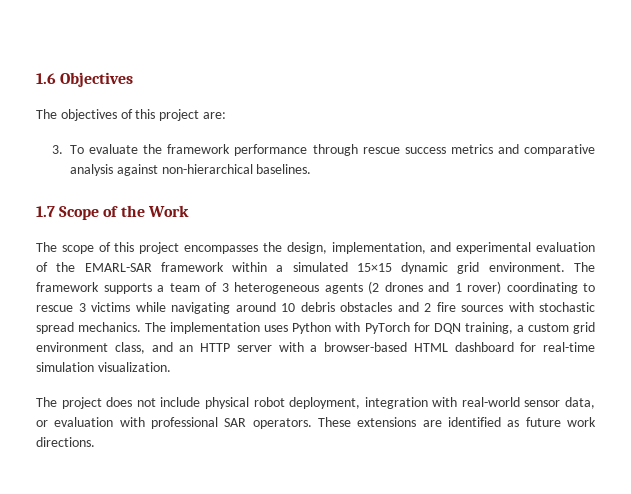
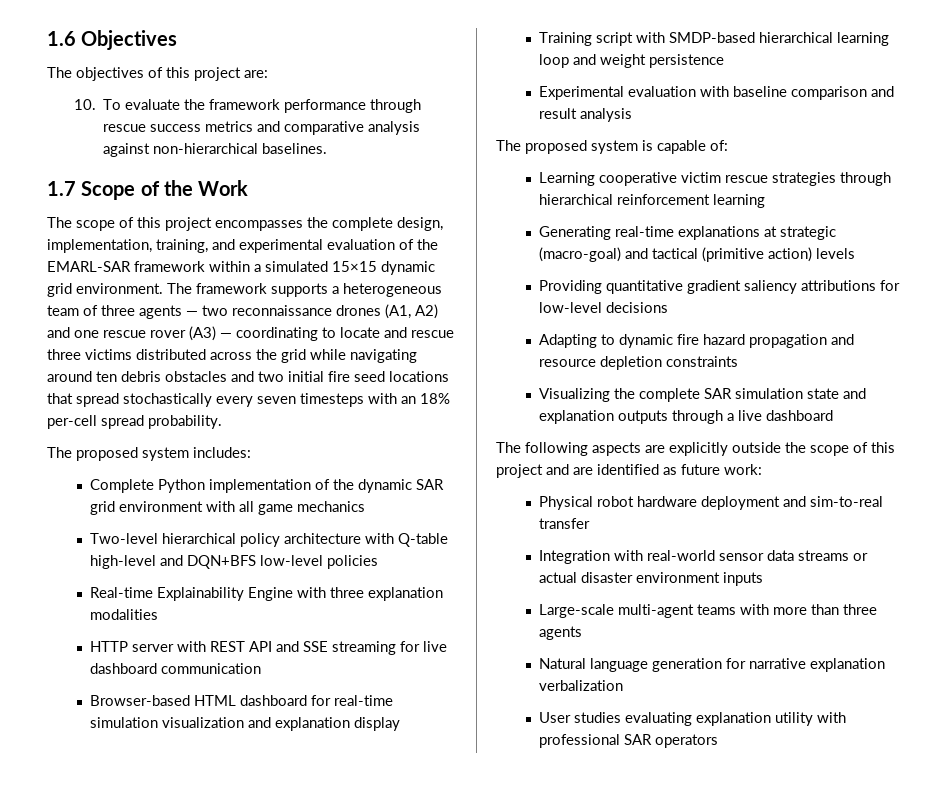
[52,145,64,154] 3. -> [73,99,96,110] 10.
(282, 247) none -> [332,217,393,231] complete
(426, 248) none -> [156,239,208,253] training,
(164, 288) none -> [343,283,442,297] heterogeneous
[221,281,595,294] [36,302,130,312] 3 heterogeneous agents (2 drones and 1 rover) coordinating to rescue 3 victims -> [101,304,438,319] [47,326,454,341] [47,349,306,363] three agents — two reconnaissance drones (A1, A2) and one rescue rover (A3) — coordinating to locate and rescue three victims distributed across the grid
[281,303,295,312] 10 -> [96,371,117,382] ten
[424,302,595,312] [36,322,596,334] [36,342,407,354] 2 fire sources with stochastic spread mechanics. The implementation uses Python with PyTorch for DQN training, a custom grid environment class, and an HTTP server with a browser-based -> [258,371,449,382] [47,393,450,407] [47,415,222,429] [47,447,251,461] [89,479,444,493] [89,501,365,515] [89,533,448,547] [89,555,378,569] [89,587,443,601] [89,609,158,620] [89,641,447,655] [89,663,261,674] [89,695,190,706] two initial fire seed locations that spread stochastically every seven timesteps with an 18% per-cell spread probability. // The proposed system includes: // Complete Python implementation of the dynamic SAR grid environment with all game mechanics // Two-level hierarchical policy architecture with Q-table high-level and DQN+BFS low-level policies // Real-time Explainability Engine with three explanation modalities // HTTP server with REST API and SSE streaming for live dashboard communication // Browser-based
[97,362,171,372] [36,397,595,409] [36,417,596,429] [36,437,95,447] visualization. // The project does not include physical robot deployment, integration with real-world sensor data, or evaluation with professional SAR operators. These extensions are identified as future work directions. -> [161,717,400,731] [538,32,889,46] [538,54,724,68] [538,86,894,100] [538,108,632,122] [496,140,728,154] [538,172,891,186] [538,194,765,208] [538,226,836,240] [538,247,855,262] [538,280,900,294] [538,302,668,313] [538,334,854,348] [538,356,738,370] [538,388,866,402] [538,410,833,424] [496,442,895,456] [496,464,762,478] [538,496,883,510] [538,518,590,529] [538,550,868,564] [538,572,763,586] [538,604,877,618] [538,626,582,640] [538,658,885,672] [538,680,623,691] [538,712,846,726] [538,734,718,748] visualization and explanation display // Training script with SMDP-based hierarchical learning loop and weight persistence // Experimental evaluation with baseline comparison and result analysis // The proposed system is capable of: // Learning cooperative victim rescue strategies through hierarchical reinforcement learning // Generating real-time explanations at strategic (macro-goal) and tactical (primitive action) levels // Providing quantitative gradient saliency attributions for low-level decisions // Adapting to dynamic fire hazard propagation and resource depletion constraints // Visualizing the complete SAR simulation state and explanation outputs through a live dashboard // The following aspects are explicitly outside the scope of this project and are identified as future work: // Physical robot hardware deployment and sim-to-real transfer // Integration with real-world sensor data streams or actual disaster environment inputs // Large-scale multi-agent teams with more than three agents // Natural language generation for narrative explanation verbalization // User studies evaluating explanation utility with professional SAR operators

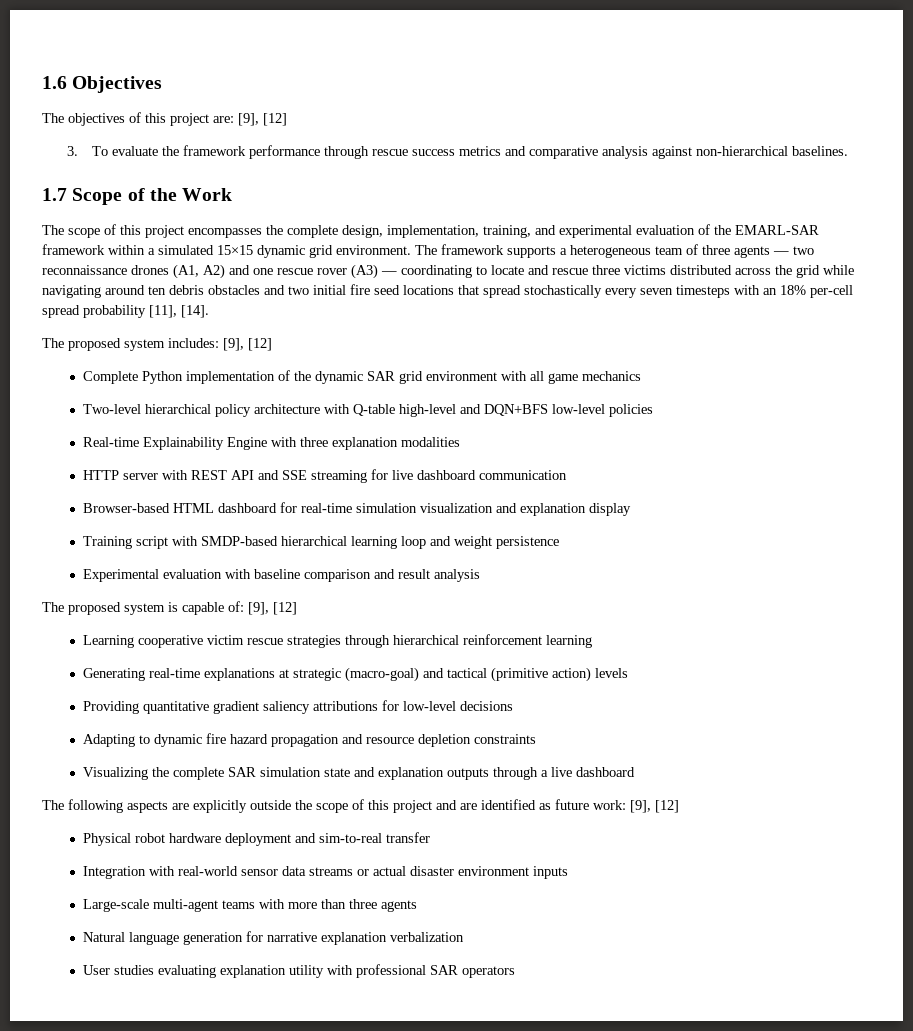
[73,99,96,110] // 10. -> [238,113,287,126] [66,146,78,156] [9], [12] // 3.
[148,415,222,429] probability. -> [83,305,209,318] probability [11], [14].
(251, 452) none -> [223,338,272,351] [9], [12]
(728, 145) none -> [248,602,297,615] [9], [12]
(762, 469) none -> [630,800,679,813] [9], [12]

